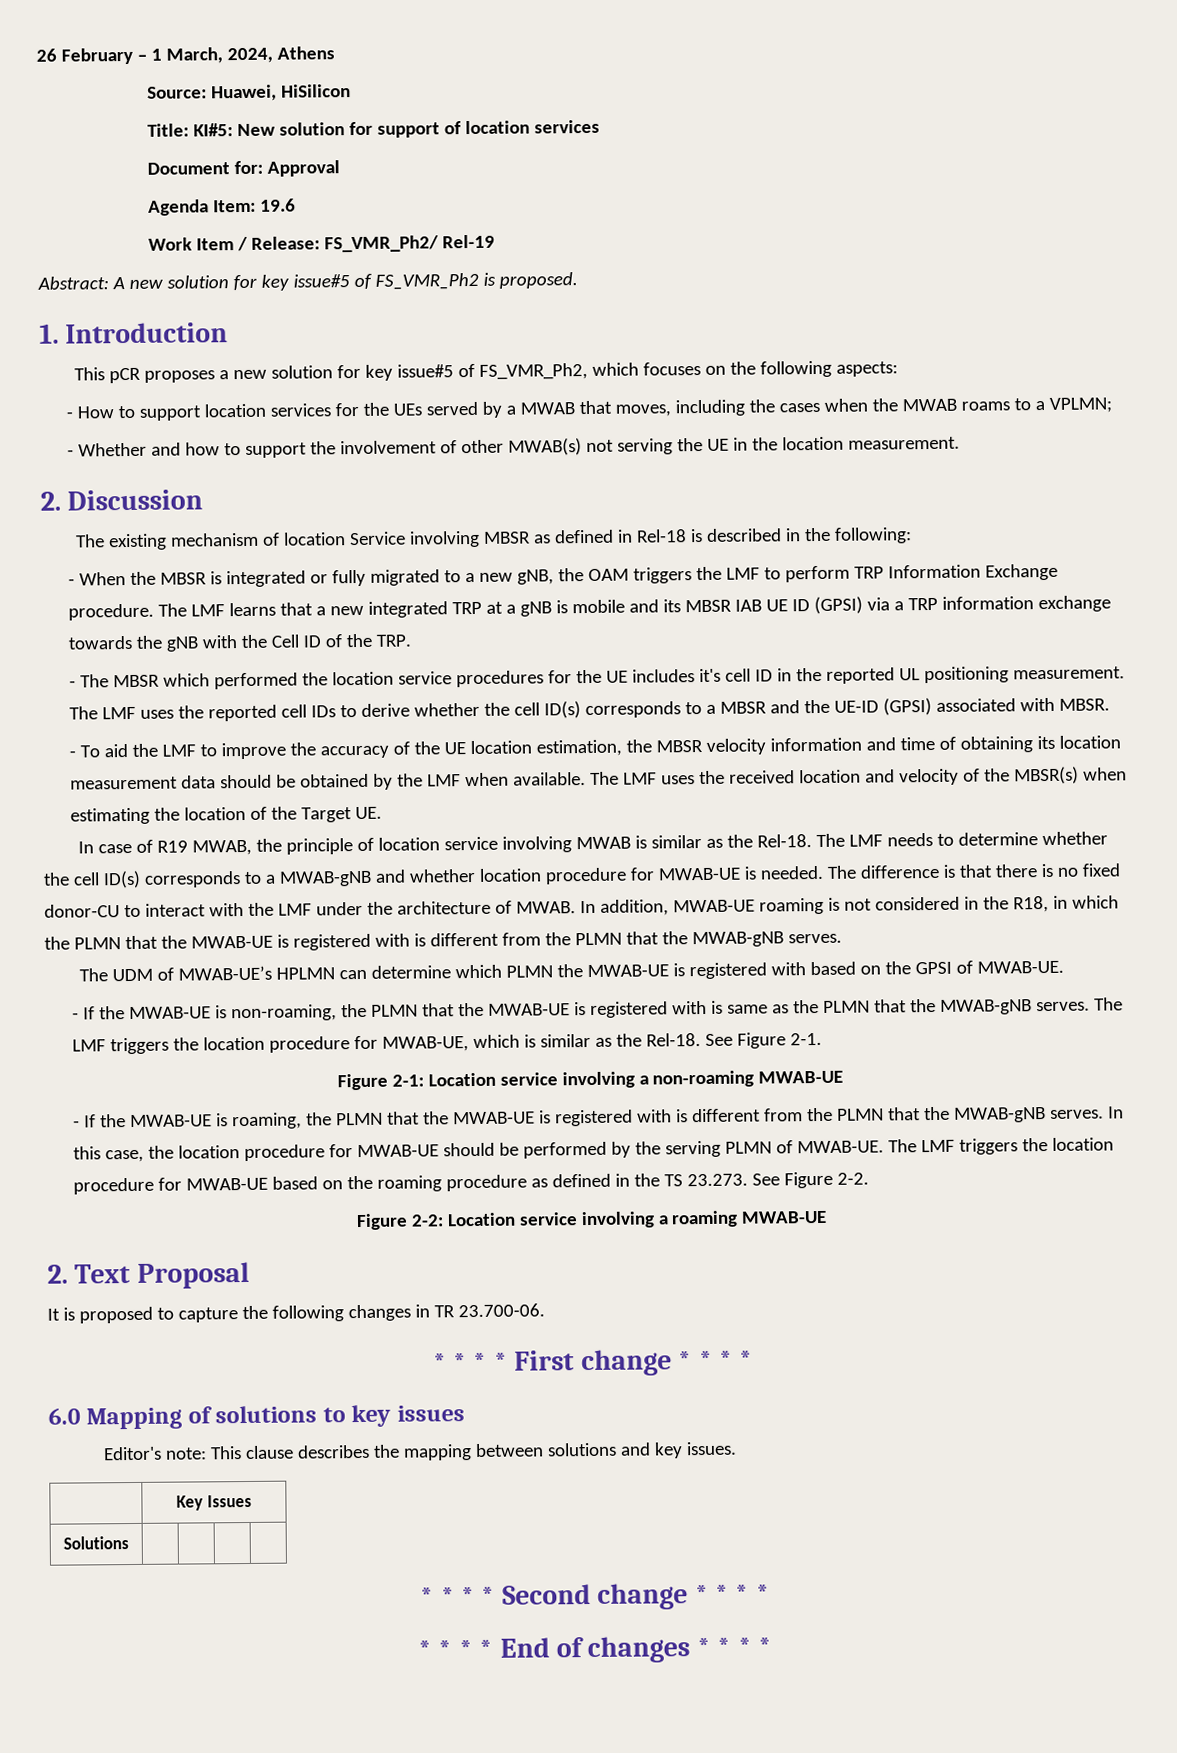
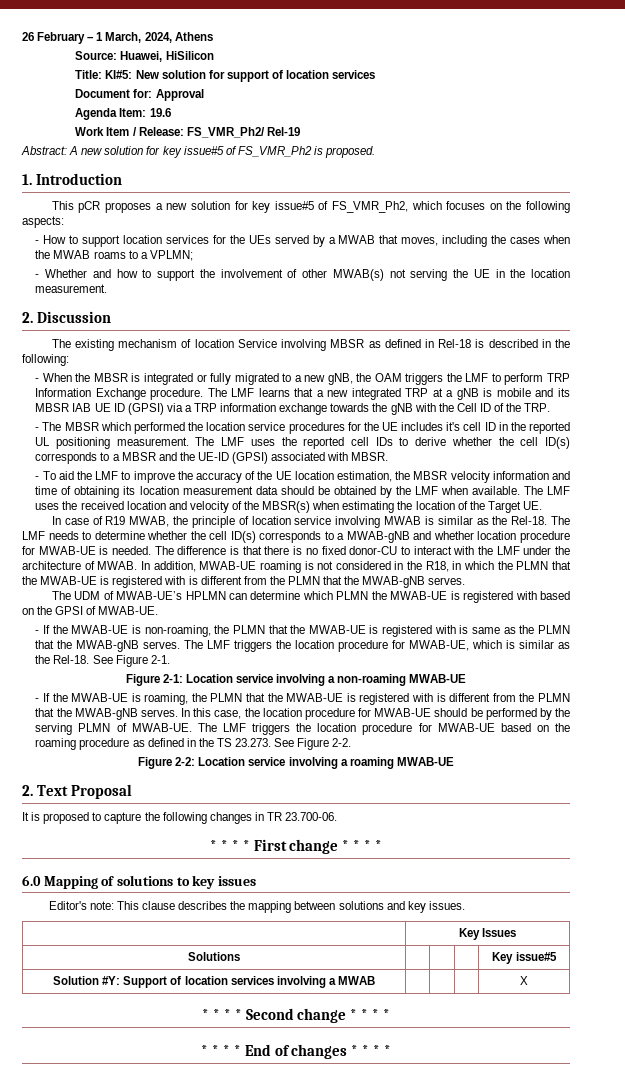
(129, 1543) none -> [492,952,557,964] [53,976,375,988] [520,976,528,985] Key issue#5 // Solution #Y: Support of location services involving a MWAB | | | | X

